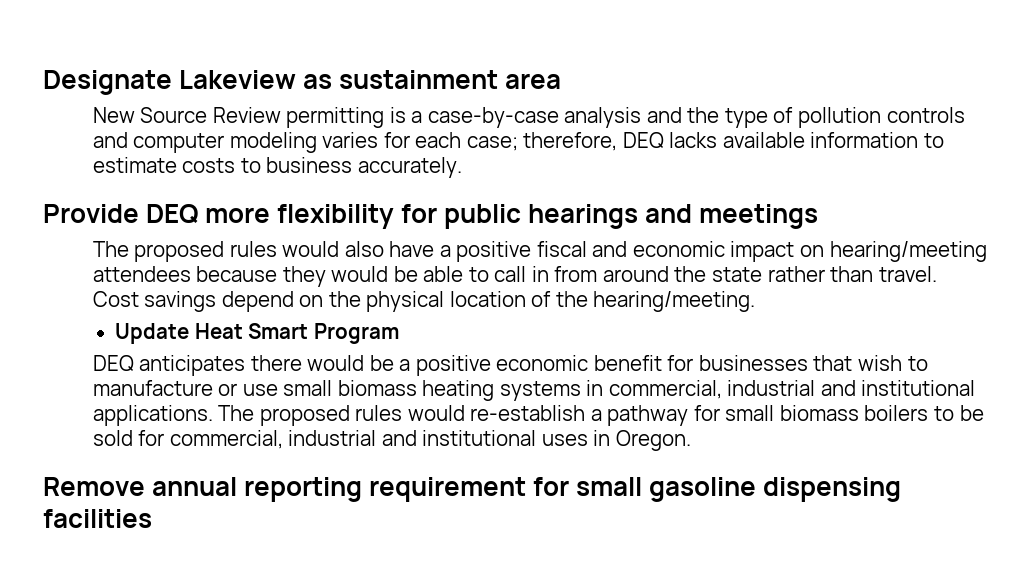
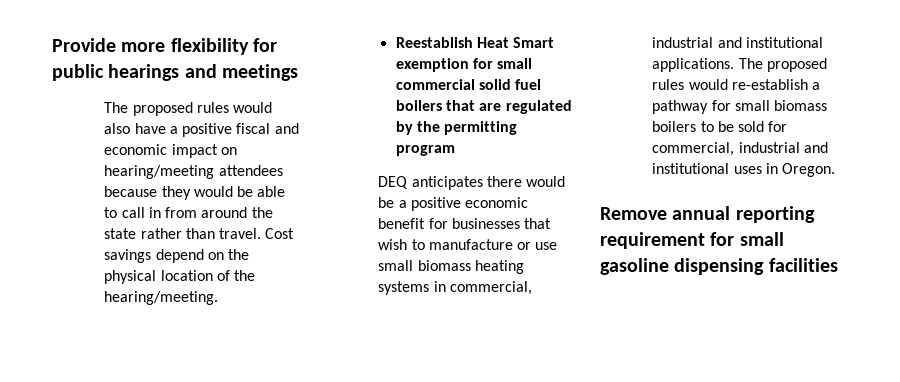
[43,70,562,95] [92,107,965,128] [92,132,944,153] [92,157,462,178] [43,204,199,224] Designate Lakeview as sustainment area // New Source Review permitting is a case-by-case analysis and the type of pollution controls and computer modeling varies for each case; therefore, DEQ lacks available information to estimate costs to business accurately. // Provide DEQ -> [52,38,116,52] Provide
[115,323,190,344] Update -> [395,37,473,48] Reestablish
[313,323,399,344] Program -> [395,58,533,72] [395,79,542,90] [395,100,572,114] [395,121,518,135] [395,145,455,156] exemption for small commercial solid fuel boilers that are regulated by the permitting program

